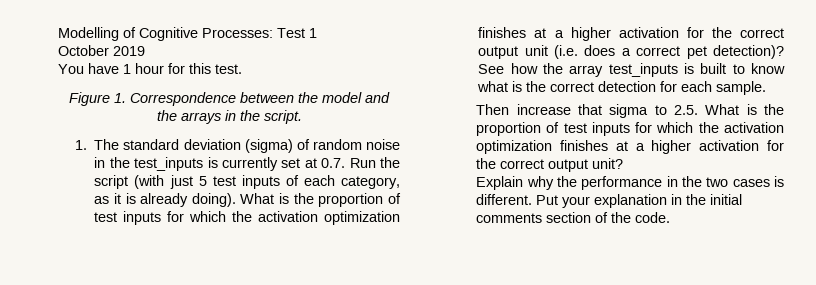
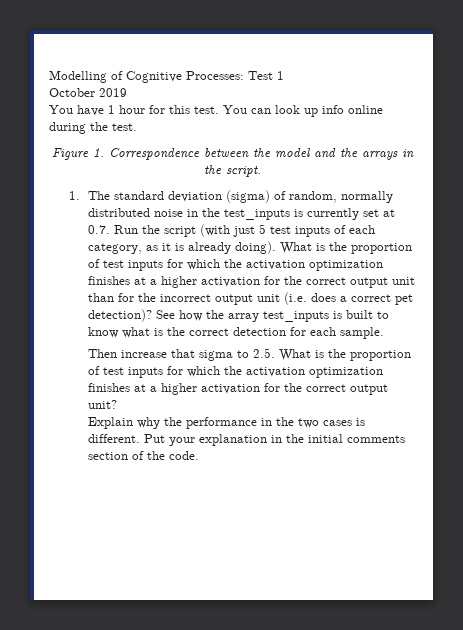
(242, 69) none -> [223,105,383,117] [49,122,137,134] You can look up info online during the test.
[312,139,362,150] random -> [289,191,394,203] [88,208,151,217] random, normally distributed
(548, 50) none -> [88,293,281,305] than for the incorrect output unit

